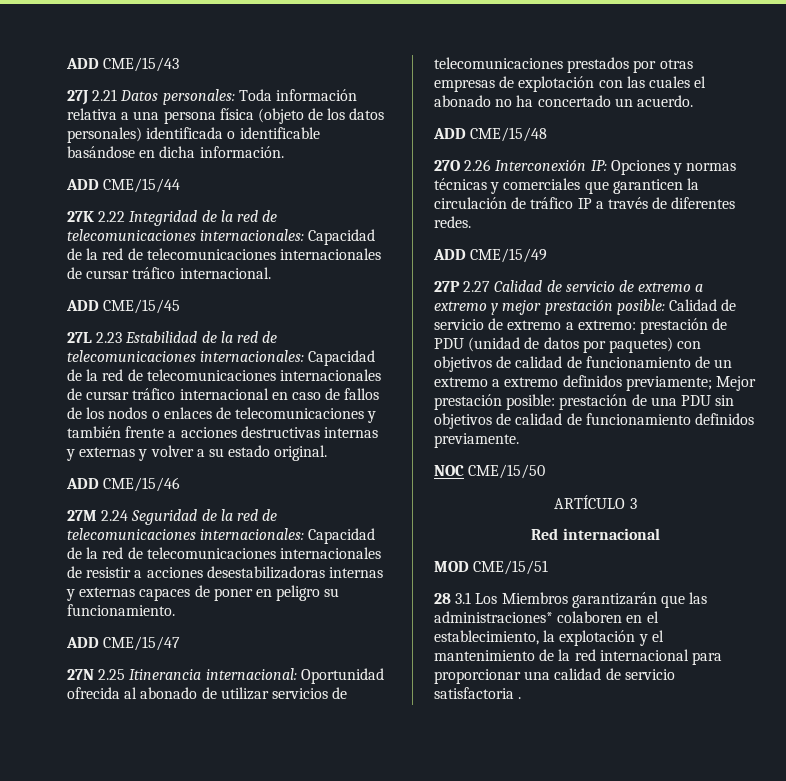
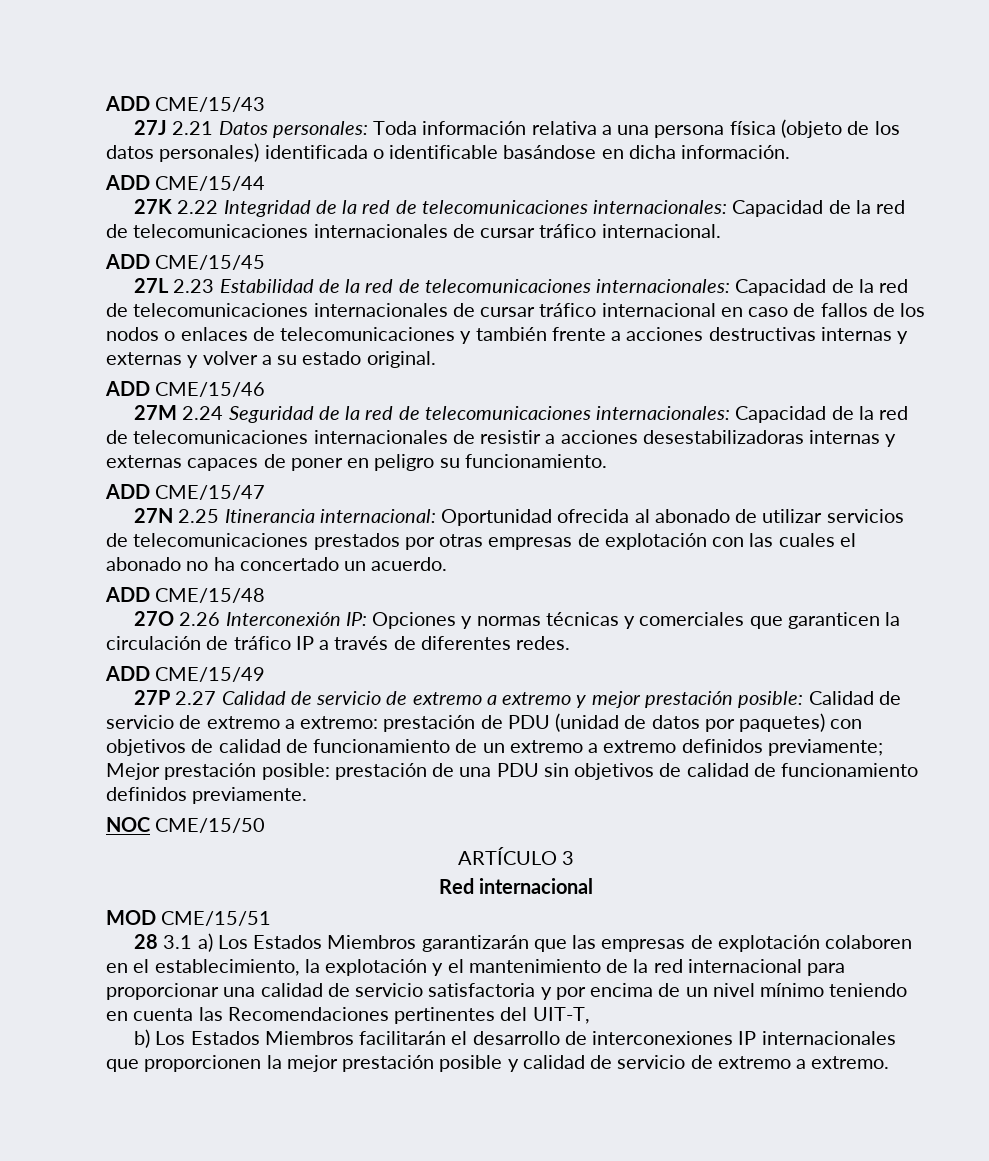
[475,593,498,604] Los -> [197,933,323,952] a) Los Estados
[434,611,553,623] administraciones* -> [601,935,821,952] empresas de explotación
[518,697,522,699] . -> [540,983,908,1000] [106,1007,590,1024] [134,1029,896,1048] [106,1055,890,1072] y por encima de un nivel mínimo teniendo en cuenta las Recomendaciones pertinentes del UIT-T, // b) Los Estados Miembros facilitarán el desarrollo de interconexiones IP internacionales que proporcionen la mejor prestación posible y calidad de servicio de extremo a extremo.

